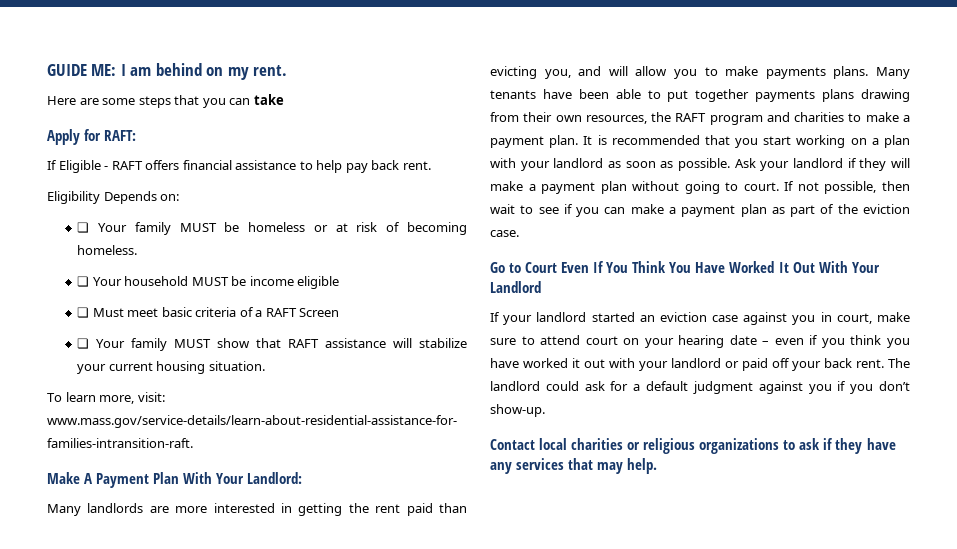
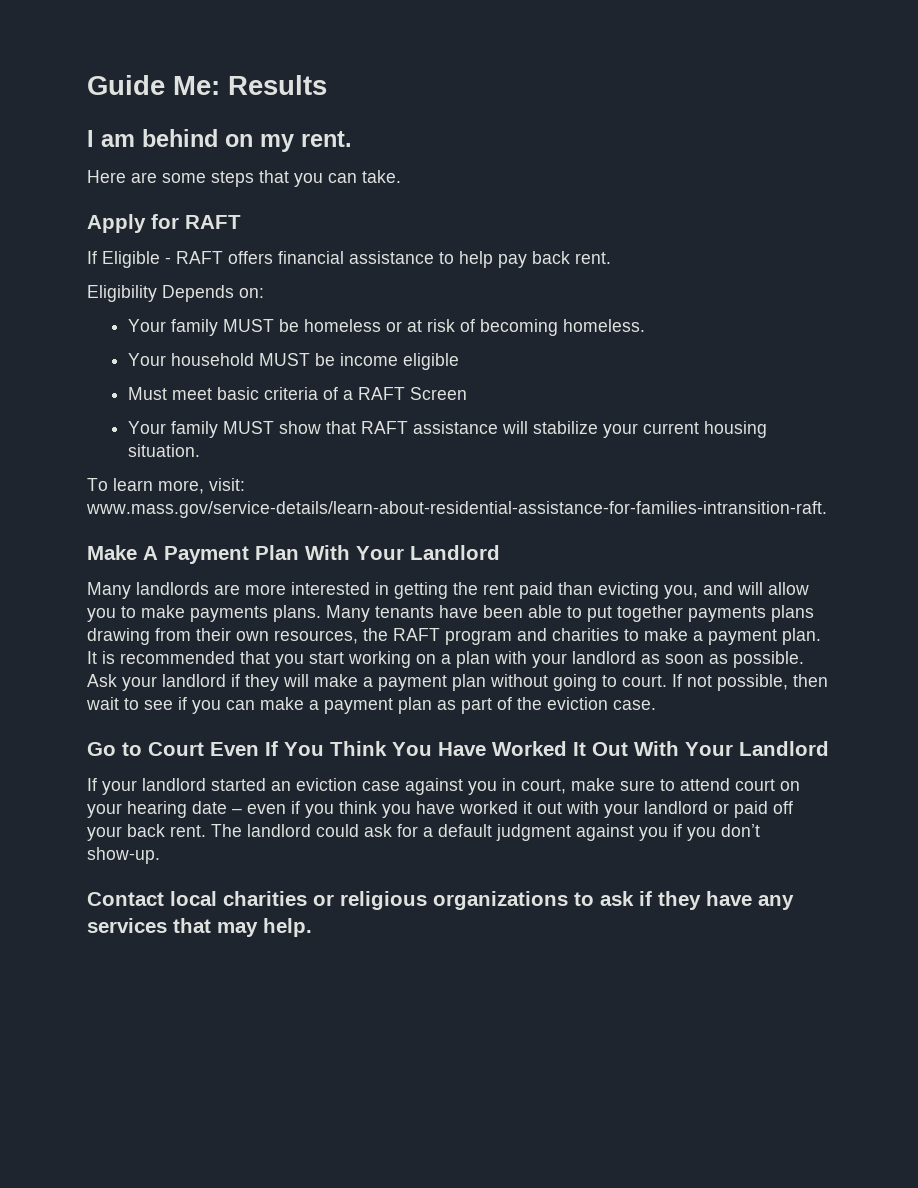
[47,64,117,76] GUIDE ME: -> [87,75,327,95] Guide Me: Results //
[253,94,284,105] take -> [362,170,401,183] take.
[104,130,137,141] RAFT: -> [185,215,241,229] RAFT
[77,222,90,233] ❏ -> (264, 293) none
[77,276,90,287] ❏ -> (645, 325) none
[77,307,90,318] ❏ -> (459, 361) none
[77,338,90,349] ❏ -> (467, 393) none
[247,472,303,484] Landlord: -> [410,545,500,560] Landlord

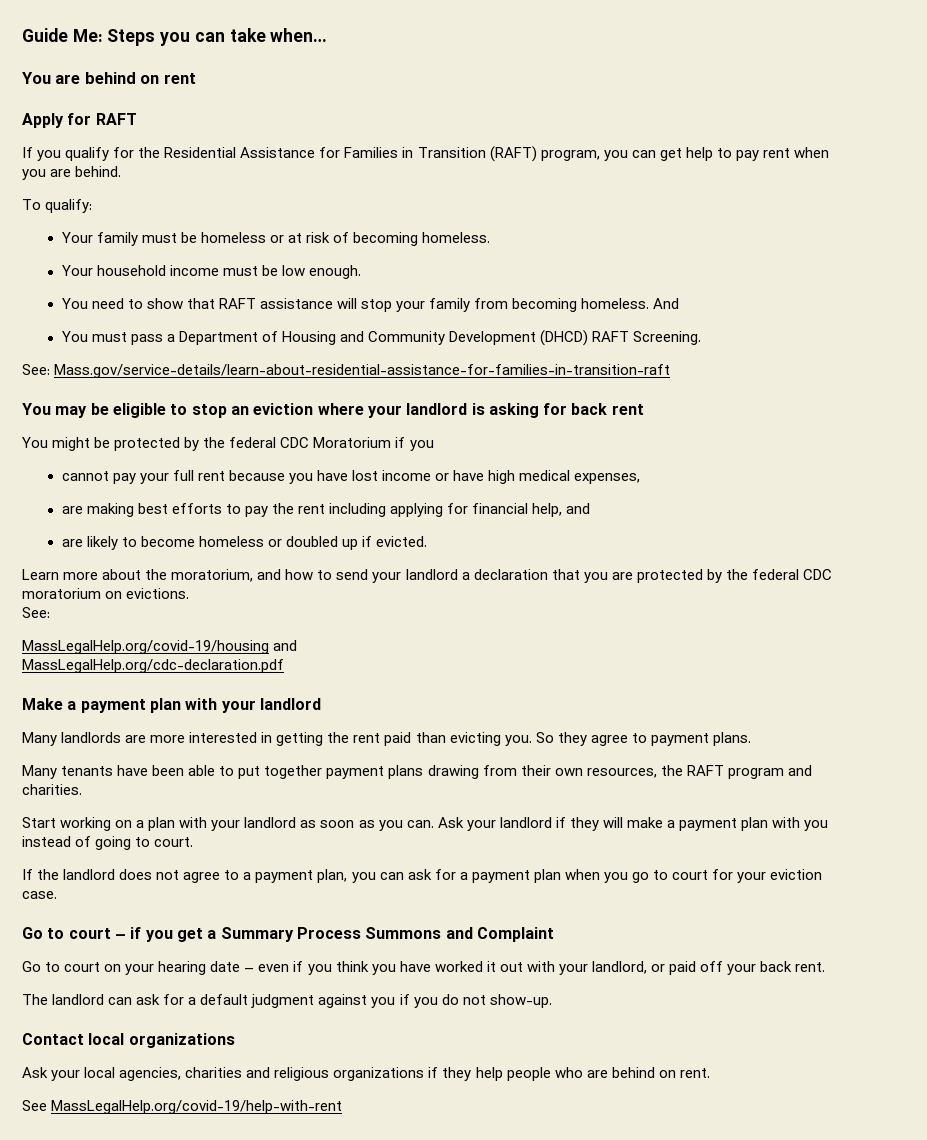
[228,75,327,95] [87,129,352,152] [87,170,401,187] [87,214,241,233] [87,251,611,268] [87,285,264,302] [127,319,274,336] Results // I am behind on my rent. // Here are some steps that you can take. // Apply for RAFT // If Eligible - RAFT offers financial assistance to help pay back rent. // Eligibility Depends on: // Your family MUST -> [107,28,327,46] [22,72,196,84] [22,113,137,128] [22,146,829,162] [22,166,122,180] [22,199,93,213] [61,232,177,246] Steps you can take when… // You are behind on rent // Apply for RAFT // If you qualify for the Residential Assistance for Families in Transition (RAFT) program, you can get help to pay rent when you are behind. // To qualify: // Your family must
[258,353,459,370] [127,387,467,400] [127,421,274,438] MUST be income eligible // Must meet basic criteria of a RAFT Screen // Your family MUST -> [169,265,361,279] [61,298,143,309] income must be low enough. // You need to
[532,421,767,438] [127,444,200,457] [87,478,245,494] [86,501,827,518] [87,545,500,564] stabilize your current housing situation. // To learn more, visit: www.mass.gov/service-details/learn-about-residential-assistance-for-families-intransition-raft. // Make A Payment Plan With Your Landlord -> [361,298,680,312] [61,330,702,346] [22,364,671,378] [22,403,644,418] [22,437,434,451] [61,470,641,484] [61,503,591,517] [61,536,428,550] [22,569,832,583] [22,588,190,599] [22,607,50,618] [22,640,298,654] [22,659,284,673] [22,698,321,713] stop your family from becoming homeless. And // You must pass a Department of Housing and Community Development (DHCD) RAFT Screening. // See: Mass.gov/service-details/learn-about-residential-assistance-for-families-in-transition-raft // You may be eligible to stop an eviction where your landlord is asking for back rent // You might be protected by the federal CDC Moratorium if you // cannot pay your full rent because you have lost income or have high medical expenses, // are making best efforts to pay the rent including applying for financial help, and // are likely to become homeless or doubled up if evicted. // Learn more about the moratorium, and how to send your landlord a declaration that you are protected by the federal CDC moratorium on evictions. // See: // MassLegalHelp.org/covid-19/housing and // MassLegalHelp.org/cdc-declaration.pdf // Make a payment plan with your landlord
[664,582,809,599] [87,605,268,622] you, and will allow you to make payments -> [504,732,709,746] you. So they agree to payment
(321, 613) none -> (751, 739) //
[688,606,766,622] payments -> [326,766,385,779] payment
[552,628,821,645] [87,651,344,668] charities to make a payment plan. It is recommended that you start -> [22,784,82,795] [22,817,56,828] charities. // Start
[733,651,804,668] possible. -> [378,820,434,831] you can.
[490,674,548,687] without -> [772,817,829,831] [22,836,92,847] with you instead of
[672,674,828,691] [86,697,656,714] [87,741,829,756] [87,778,730,795] If not possible, then wait to see if you can make a payment plan as part of the eviction case. // Go to Court Even If You Think You Have Worked It Out With Your Landlord // If your landlord started an eviction case against you in court, make sure to attend -> [22,869,823,883] [22,891,57,899] [22,927,554,942] [22,961,61,972] // If the landlord does not agree to a payment plan, you can ask for a payment plan when you go to court for your eviction case. // Go to court – if you get a Summary Process Summons and Complaint // Go to
[644,801,708,814] landlord -> [591,961,647,974] landlord,
(206, 831) none -> (826, 967) //
[316,824,359,837] could -> [108,997,133,1005] can
[721,824,760,837] don’t -> [441,994,486,1005] do not
[223,891,794,910] [87,918,312,937] charities or religious organizations to ask if they have any services that may help. -> [128,1033,235,1048] [22,1067,710,1081] [22,1100,343,1114] organizations // Ask your local agencies, charities and religious organizations if they help people who are behind on rent. // See MassLegalHelp.org/covid-19/help-with-rent

